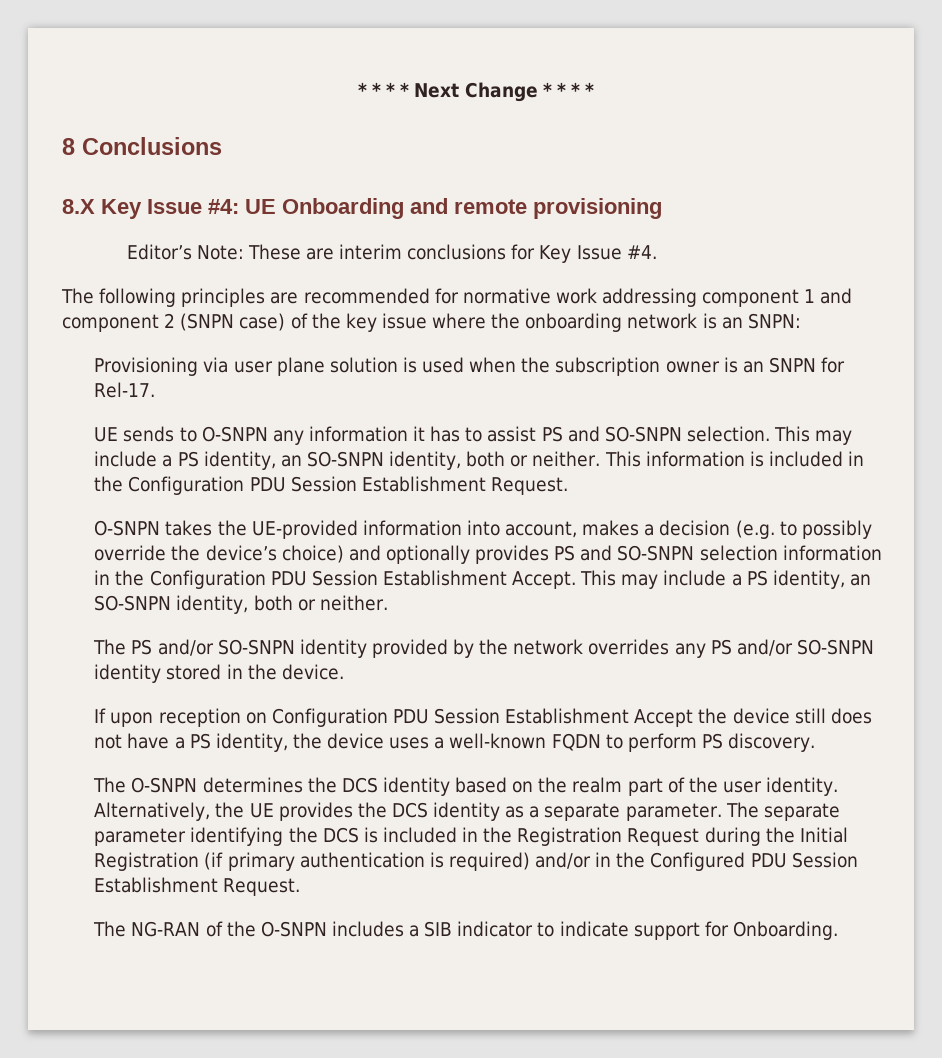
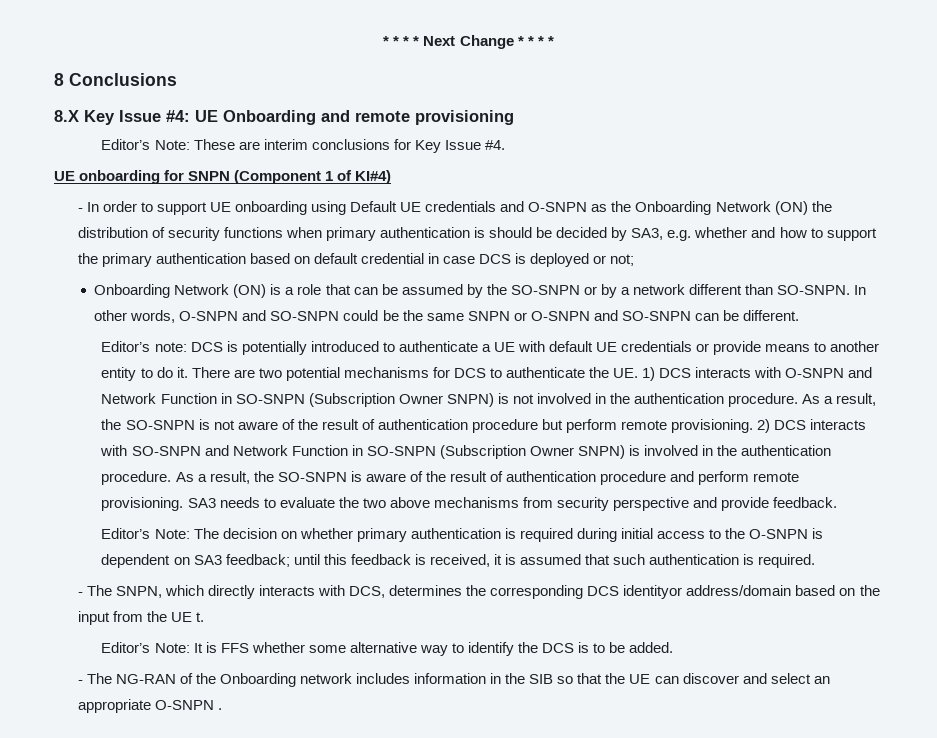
[61,288,853,307] [62,313,801,332] [94,357,846,376] [94,382,156,398] [94,426,853,445] [94,451,865,470] [94,476,568,495] [94,520,872,539] [94,545,882,564] [94,570,871,589] [94,595,388,614] [93,639,874,658] [94,664,344,683] [94,708,872,727] [94,733,816,752] [93,777,839,796] [94,802,840,821] [94,827,848,846] [94,852,858,871] [94,877,301,896] [93,921,838,940] The following principles are recommended for normative work addressing component 1 and component 2 (SNPN case) of the key issue where the onboarding network is an SNPN: // Provisioning via user plane solution is used when the subscription owner is an SNPN for Rel-17. // UE sends to O-SNPN any information it has to assist PS and SO-SNPN selection. This may include a PS identity, an SO-SNPN identity, both or neither. This information is included in the Configuration PDU Session Establishment Request. // O-SNPN takes the UE-provided information into account, makes a decision (e.g. to possibly override the device’s choice) and optionally provides PS and SO-SNPN selection information in the Configuration PDU Session Establishment Accept. This may include a PS identity, an SO-SNPN identity, both or neither. // The PS and/or SO-SNPN identity provided by the network overrides any PS and/or SO-SNPN identity stored in the device. // If upon reception on Configuration PDU Session Establishment Accept the device still does not have a PS identity, the device uses a well-known FQDN to perform PS discovery. // The O-SNPN determines the DCS identity based on the realm part of the user identity. Alternatively, the UE provides the DCS identity as a separate parameter. The separate parameter identifying the DCS is included in the Registration Request during the Initial Registration (if primary authentication is required) and/or in the Configured PDU Session Establishment Request. // The NG-RAN of the O-SNPN includes a SIB indicator to indicate support for Onboarding. -> [54,170,392,184] [77,201,832,215] [77,227,877,241] [77,253,635,267] [94,284,867,298] [94,310,800,323] [101,341,880,355] [101,367,873,381] [101,393,877,407] [101,419,867,433] [100,445,832,459] [101,471,800,485] [101,497,838,511] [101,528,824,542] [101,554,816,568] [77,585,880,599] [77,611,204,625] [101,642,674,656] [77,673,830,687] [77,699,222,713] UE onboarding for SNPN (Component 1 of KI#4) // - In order to support UE onboarding using Default UE credentials and O-SNPN as the Onboarding Network (ON) the distribution of security functions when primary authentication is should be decided by SA3, e.g. whether and how to support the primary authentication based on default credential in case DCS is deployed or not; // Onboarding Network (ON) is a role that can be assumed by the SO-SNPN or by a network different than SO-SNPN. In other words, O-SNPN and SO-SNPN could be the same SNPN or O-SNPN and SO-SNPN can be different. // Editor’s note: DCS is potentially introduced to authenticate a UE with default UE credentials or provide means to another entity to do it. There are two potential mechanisms for DCS to authenticate the UE. 1) DCS interacts with O-SNPN and Network Function in SO-SNPN (Subscription Owner SNPN) is not involved in the authentication procedure. As a result, the SO-SNPN is not aware of the result of authentication procedure but perform remote provisioning. 2) DCS interacts with SO-SNPN and Network Function in SO-SNPN (Subscription Owner SNPN) is involved in the authentication procedure. As a result, the SO-SNPN is aware of the result of authentication procedure and perform remote provisioning. SA3 needs to evaluate the two above mechanisms from security perspective and provide feedback. // Editor’s Note: The decision on whether primary authentication is required during initial access to the O-SNPN is dependent on SA3 feedback; until this feedback is received, it is assumed that such authentication is required. // - The SNPN, which directly interacts with DCS, determines the corresponding DCS identityor address/domain based on the input from the UE t. // Editor’s Note: It is FFS whether some alternative way to identify the DCS is to be added. // - The NG-RAN of the Onboarding network includes information in the SIB so that the UE can discover and select an appropriate O-SNPN .

